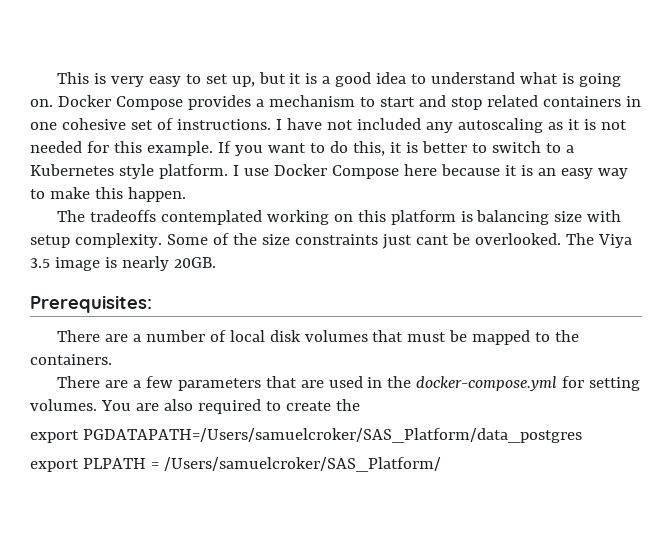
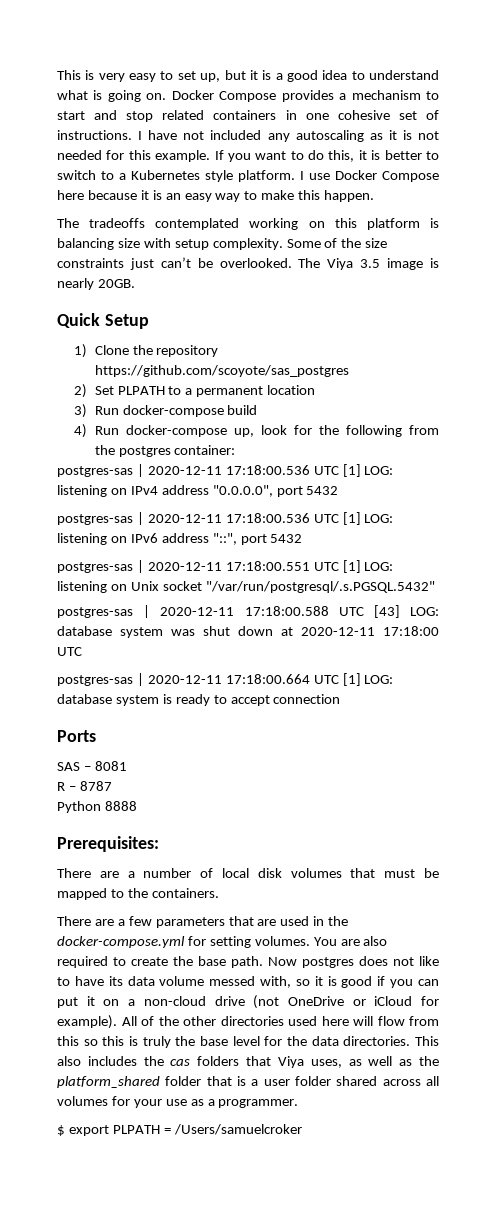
[415,235,449,245] cant -> [160,257,191,268] can’t
(216, 262) none -> [57,313,149,329] [74,344,219,358] [94,365,349,377] [74,384,316,398] [74,404,258,418] [74,424,439,438] [94,445,236,457] [57,464,394,477] [57,485,339,497] [57,512,394,525] [57,533,303,545] [57,560,394,573] [57,581,435,593] [57,605,440,618] [57,626,439,638] [57,647,82,656] [57,673,394,686] [57,694,341,706] [57,730,96,742] [57,761,127,771] [57,781,112,791] [57,801,137,813] // Quick Setup // 1) Clone the repository https://github.com/scoyote/sas_postgres // 2) Set PLPATH to a permanent location // 3) Run docker-compose build // 4) Run docker-compose up, look for the following from the postgres container: // postgres-sas | 2020-12-11 17:18:00.536 UTC [1] LOG: listening on IPv4 address "0.0.0.0", port 5432 // postgres-sas | 2020-12-11 17:18:00.536 UTC [1] LOG: listening on IPv6 address "::", port 5432 // postgres-sas | 2020-12-11 17:18:00.551 UTC [1] LOG: listening on Unix socket "/var/run/postgresql/.s.PGSQL.5432" // postgres-sas | 2020-12-11 17:18:00.588 UTC [43] LOG: database system was shut down at 2020-12-11 17:18:00 UTC // postgres-sas | 2020-12-11 17:18:00.664 UTC [1] LOG: database system is ready to accept connection // Ports // SAS – 8081 // R – 8787 // Python 8888
[30,428,582,443] // export PGDATAPATH=/Users/samuelcroker/SAS_Platform/data_postgres // -> [198,956,439,968] [57,976,440,988] [57,995,439,1009] [57,1015,439,1029] [57,1036,439,1048] [57,1056,439,1068] [57,1076,439,1088] [57,1096,299,1108] [57,1125,65,1136] base path. Now postgres does not like to have its data volume messed with, so it is good if you can put it on a non-cloud drive (not OneDrive or iCloud for example). All of the other directories used here will flow from this so this is truly the base level for the data directories. This also includes the cas folders that Viya uses, as well as the platform_shared folder that is a user folder shared across all volumes for your use as a programmer. // $
[163,457,441,472] /Users/samuelcroker/SAS_Platform/ -> [173,1124,302,1135] /Users/samuelcroker

